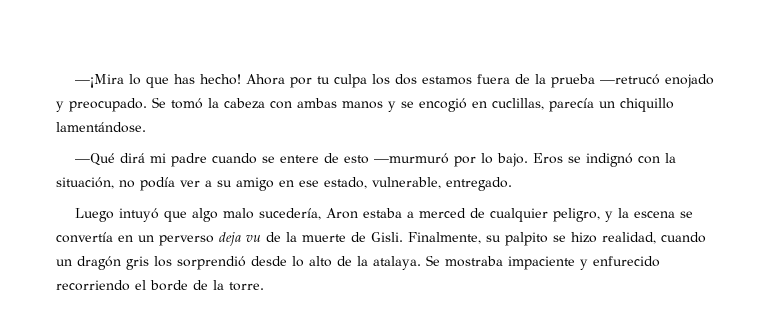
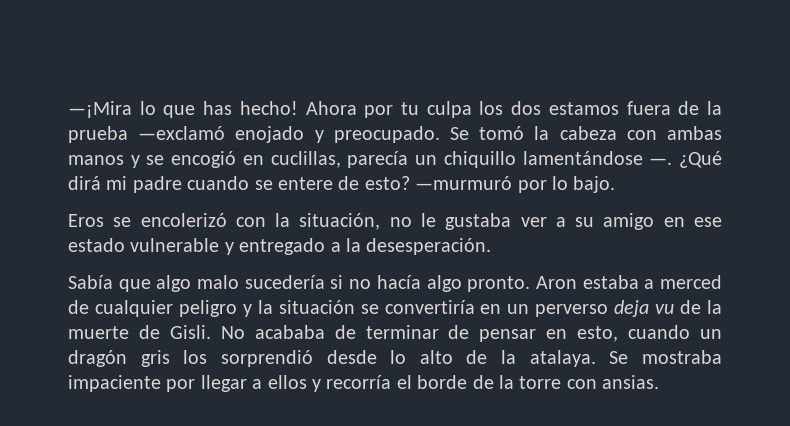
[599,74,660,85] —retrucó -> [138,126,226,140] —exclamó
[56,122,146,133] [74,153,115,166] lamentándose. // —Qué -> [522,151,723,168] lamentándose —. ¿Qué
[343,155,369,164] esto -> [364,176,410,190] esto?
(528, 160) none -> (616, 184) //
[585,153,633,167] indignó -> [140,213,227,227] encolerizó
[140,177,175,191] podía -> [420,213,512,230] le gustaba
[324,177,512,191] [74,208,321,222] estado, vulnerable, entregado. // Luego intuyó que algo malo sucedería, -> [68,238,492,255] [68,275,531,292] estado vulnerable y entregado a la desesperación. // Sabía que algo malo sucedería si no hacía algo pronto.
[552,208,600,222] peligro, -> [178,300,237,317] peligro
[633,211,693,218] [56,232,113,243] escena se convertía -> [278,300,475,314] situación se convertiría
[408,232,656,246] Finalmente, su palpito se hizo realidad, -> [220,325,619,342] No acababa de terminar de pensar en esto,
[580,256,660,270] [56,280,130,291] y enfurecido recorriendo -> [166,375,392,392] por llegar a ellos y recorría
[229,282,264,291] torre. -> [519,375,660,389] torre con ansias.

